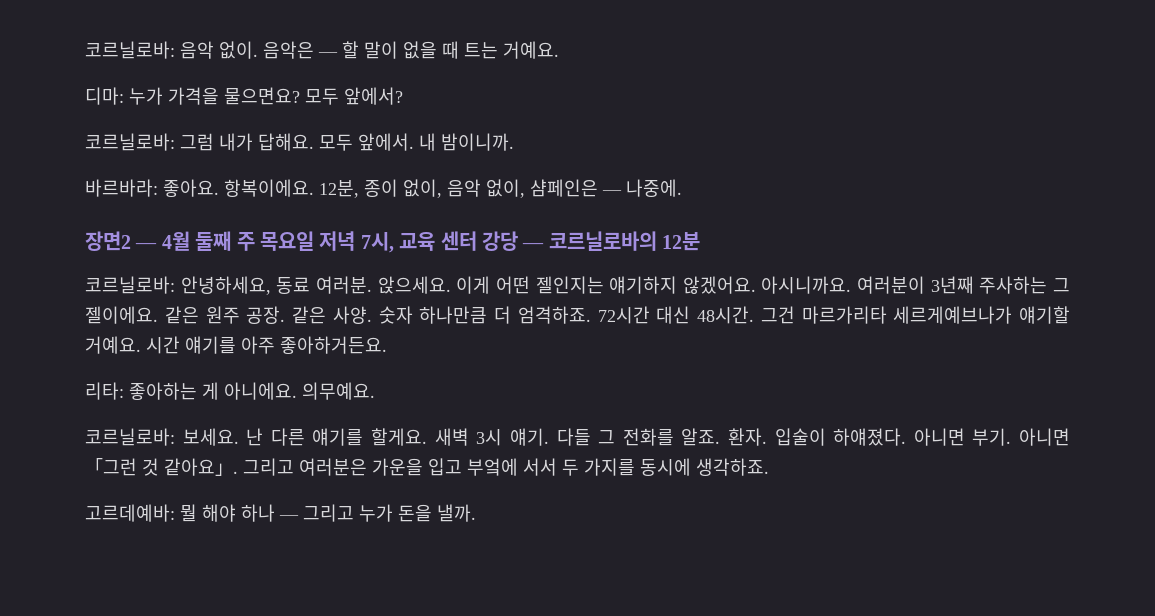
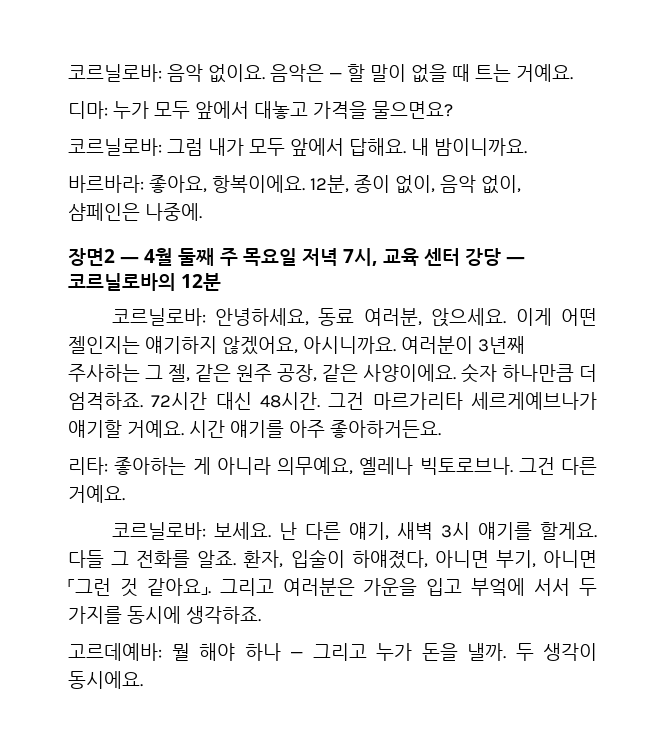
[219,41,258,59] 없이. -> [207,64,265,83] 없이요.
(163, 96) none -> [153,101,308,119] 모두 앞에서 대놓고
[305,87,403,105] 모두 앞에서? -> (453, 110) none
[258,133,514,151] 답해요. 모두 앞에서. 내 밤이니까. -> [248,138,527,156] 모두 앞에서 답해요. 내 밤이니까요.
[163,179,219,197] 좋아요. -> [148,175,207,193] 좋아요,
[602,190,622,195] — -> (140, 212) none
[315,276,372,294] 여러분. -> [363,308,422,326] 여러분,
[682,276,756,294] 않겠어요. -> [221,336,298,355] 않겠어요,
[85,306,158,324] 젤이에요. -> [168,364,190,382] 젤,
[246,306,372,324] 공장. 같은 사양. -> [277,364,456,382] 공장, 같은 사양이에요.
[224,382,375,400] [85,428,1012,446] 아니에요. 의무예요. // 코르닐로바: 보세요. 난 다른 얘기를 할게요. 새벽 3시 얘기. 다들 그 전화를 알죠. 환자. 입술이 하얘졌다. 아니면 부기. -> [216,457,597,475] [68,485,125,503] [111,522,597,540] [68,549,536,569] 아니라 의무예요, 옐레나 빅토로브나. 그건 다른 거예요. // 코르닐로바: 보세요. 난 다른 얘기, 새벽 3시 얘기를 할게요. 다들 그 전화를 알죠. 환자, 입술이 하얘졌다, 아니면 부기,
(476, 513) none -> [515,643,597,661] [68,671,143,689] 두 생각이 동시에요.

